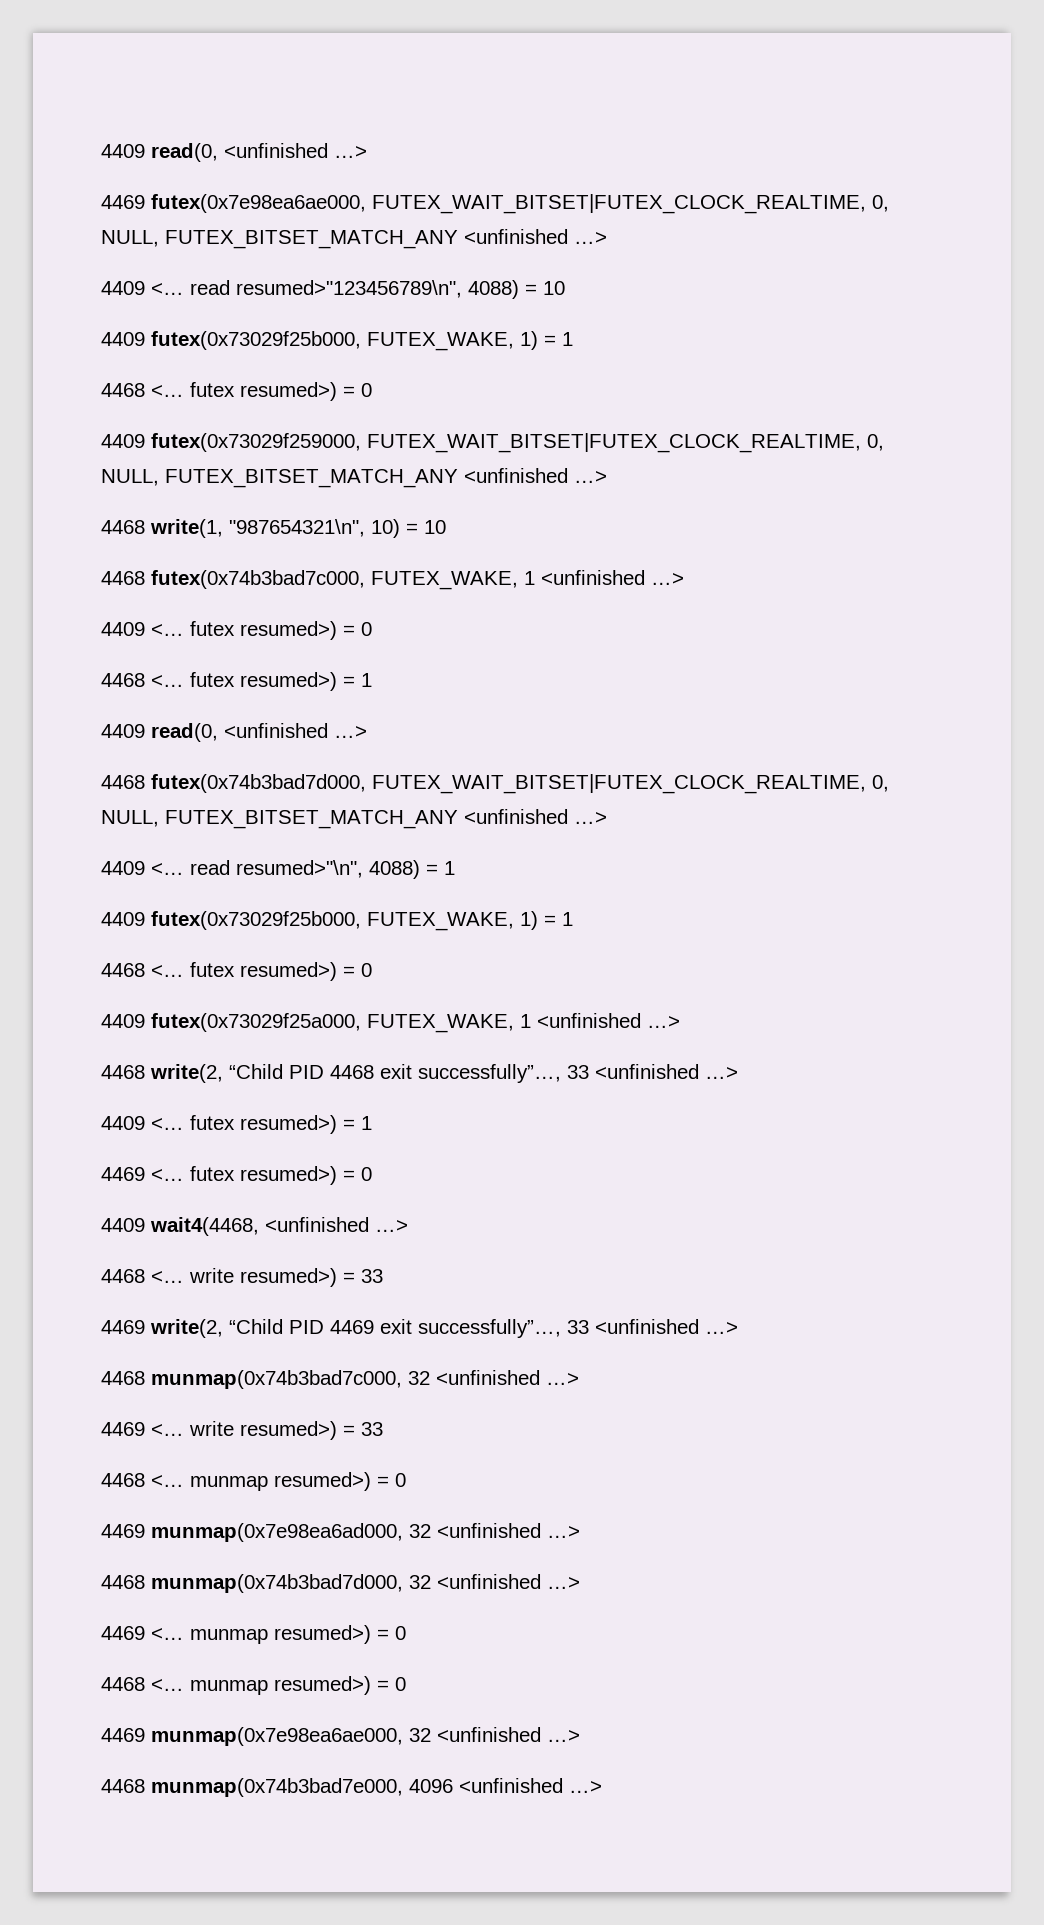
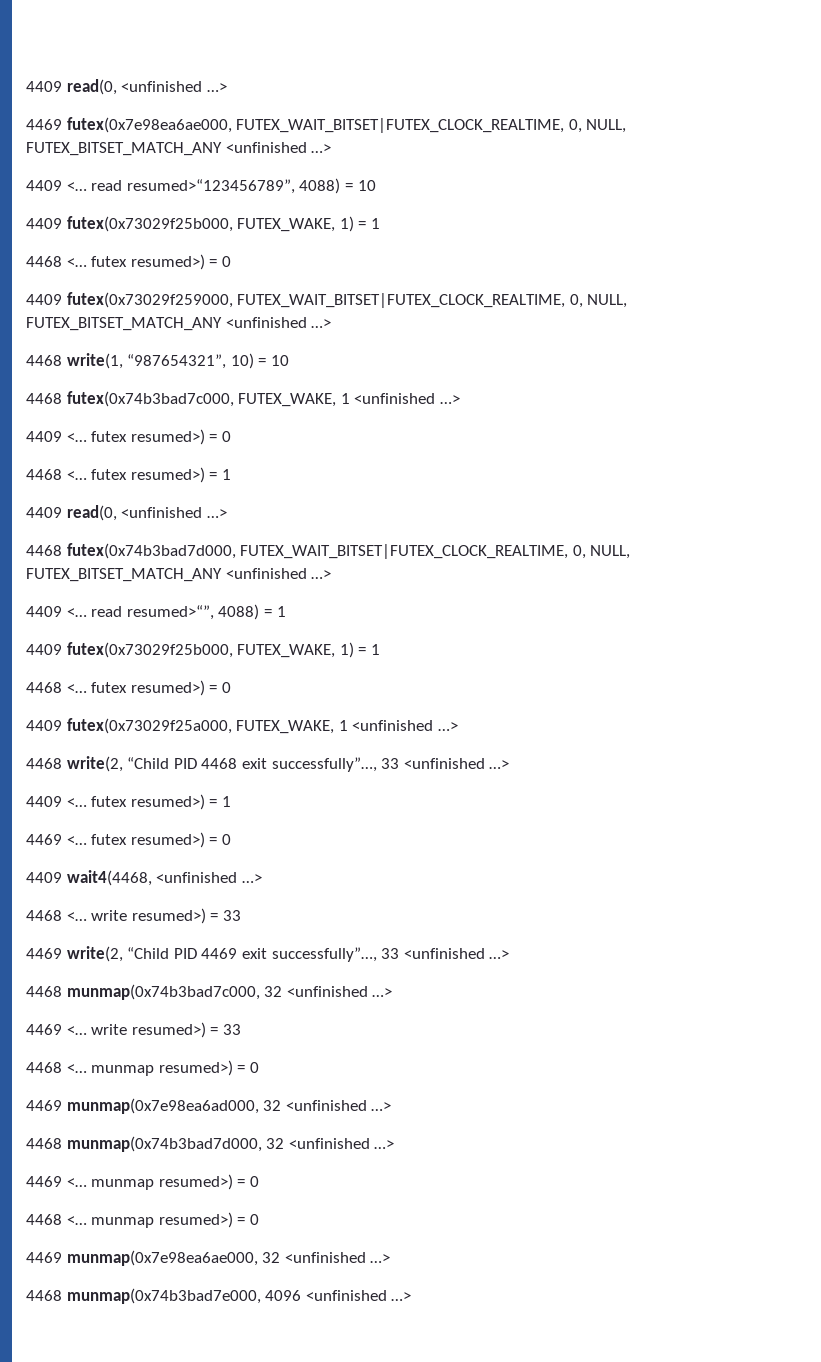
[236,280,462,298] resumed>"123456789\n", -> [126,179,295,194] resumed>“123456789”,
[229,519,365,537] "987654321\n", -> [127,354,227,369] “987654321”,
[236,860,363,878] resumed>"\n", -> [126,605,214,620] resumed>“”,

